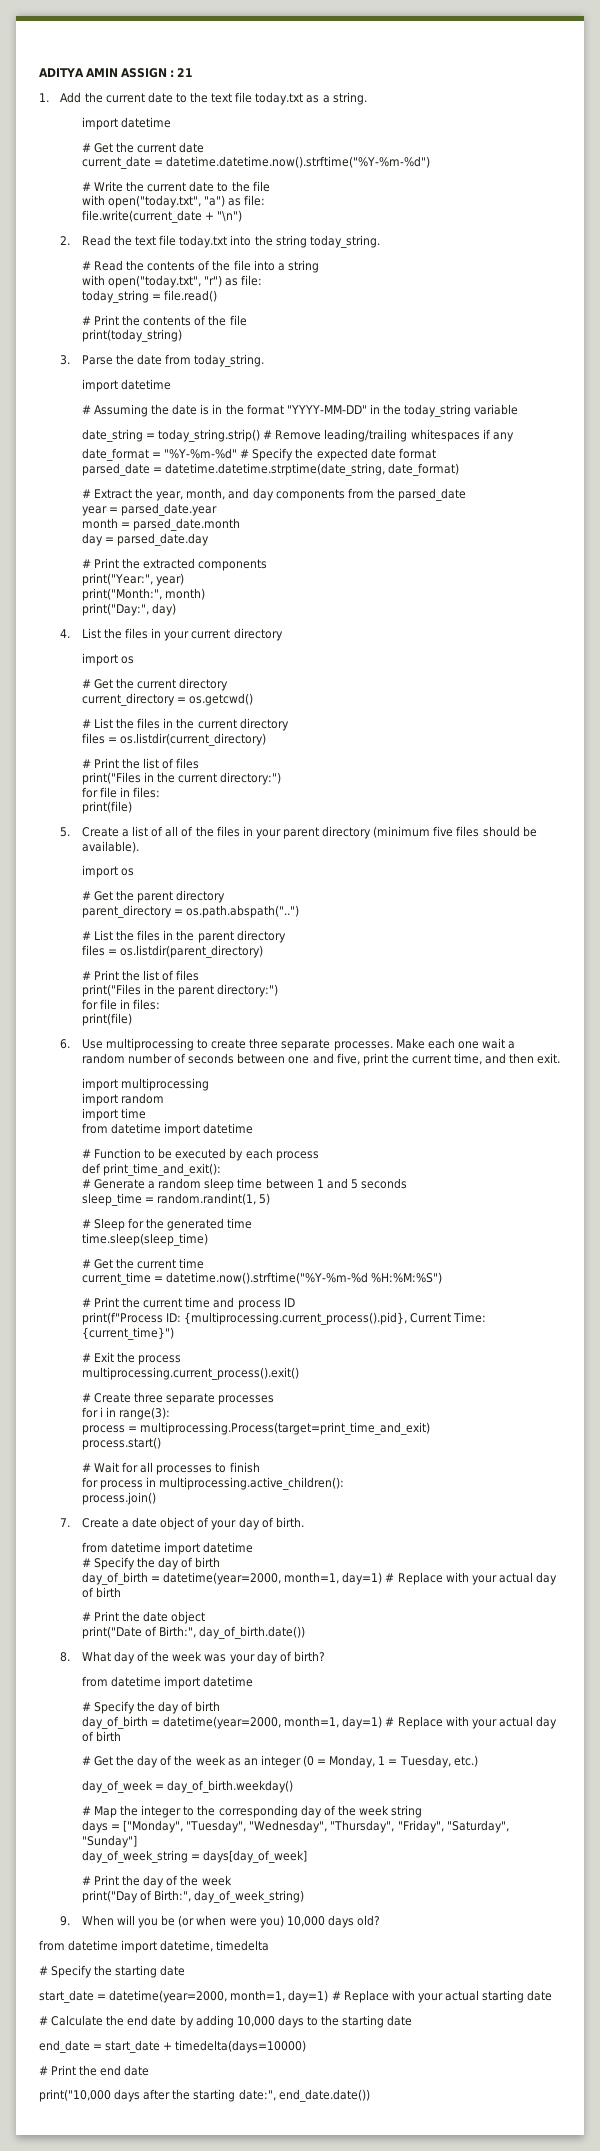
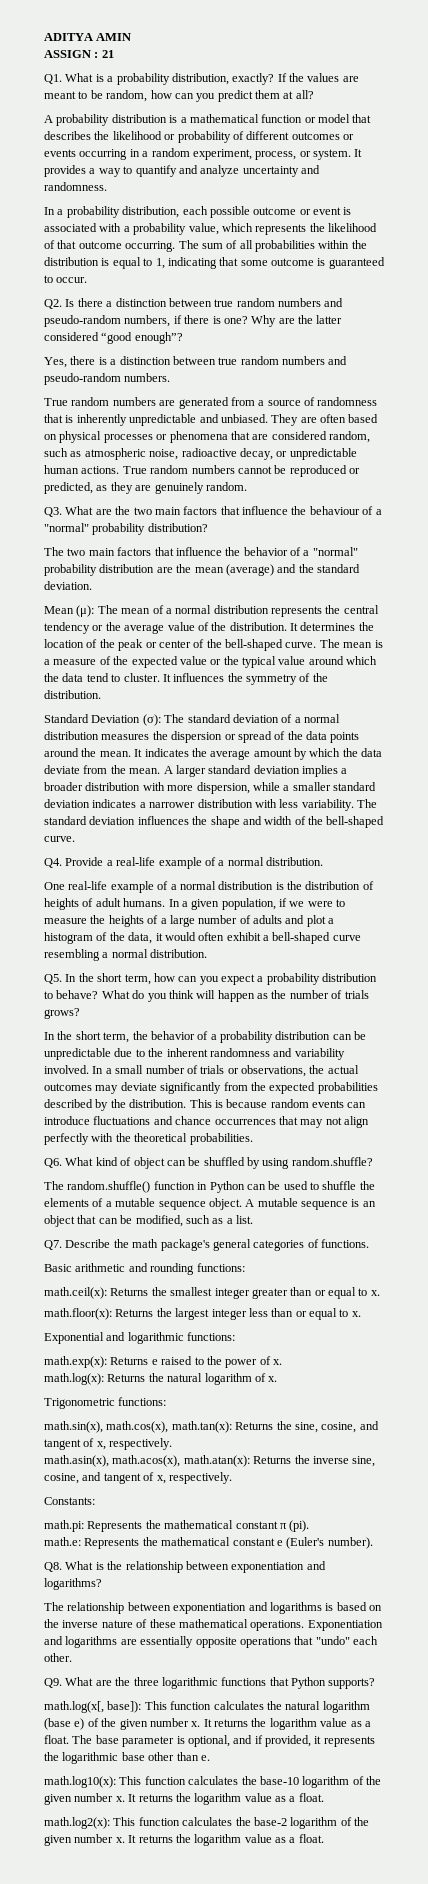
(119, 72) none -> (132, 37) //
[39,92,367,105] [81,117,172,130] [81,142,205,153] [81,156,431,169] [81,181,270,192] [81,195,266,208] [81,210,243,223] [60,235,380,248] [81,260,319,273] [81,275,263,288] [81,290,218,303] [81,315,247,326] [81,329,182,342] [60,354,265,367] [81,379,172,392] [81,404,519,417] [81,429,514,442] [81,448,436,461] [81,463,460,476] [81,488,466,501] [81,503,218,516] [81,518,241,531] [81,533,210,546] [81,558,268,571] [81,573,185,586] [81,588,206,601] [81,603,177,616] [60,628,283,641] [81,653,135,666] [81,678,229,691] [81,693,254,706] [81,718,289,731] [81,733,267,746] [81,758,200,769] [81,772,282,785] [81,787,161,798] [81,801,132,814] [60,826,537,839] [81,841,139,853] [81,865,135,878] [81,890,226,903] [81,905,300,918] [81,930,286,943] [81,945,264,958] [81,970,200,981] [81,984,279,997] [81,999,161,1010] [81,1013,132,1026] [60,1038,516,1051] [81,1053,561,1066] [81,1078,210,1091] [81,1093,165,1106] [81,1108,147,1121] [81,1123,254,1136] [81,1148,319,1161] [81,1163,222,1176] [81,1178,407,1191] [81,1193,271,1206] [81,1218,253,1231] [81,1233,208,1246] [81,1258,205,1269] [81,1272,443,1285] [81,1297,295,1310] [81,1312,487,1325] [81,1327,174,1340] [81,1352,182,1365] [81,1367,299,1380] [81,1392,275,1405] [81,1407,171,1420] [81,1422,431,1435] [81,1437,161,1450] [81,1462,260,1475] [81,1477,345,1490] [81,1492,156,1505] [60,1517,304,1530] [81,1542,254,1555] [81,1557,221,1570] [81,1572,557,1585] [81,1587,122,1598] [81,1611,206,1624] [81,1626,306,1639] [60,1651,325,1664] [81,1676,254,1689] [81,1701,221,1714] [81,1716,557,1729] [81,1731,122,1742] [81,1755,478,1768] [81,1780,294,1793] [81,1805,423,1818] [81,1820,509,1833] [81,1835,137,1848] [81,1850,308,1863] [81,1875,232,1888] [81,1890,305,1903] [60,1915,380,1928] [39,1940,270,1953] [39,1965,186,1978] [39,1990,553,2003] [39,2015,413,2028] [39,2040,307,2053] [39,2065,150,2076] [39,2089,370,2102] 1. Add the current date to the text file today.txt as a string. // import datetime // # Get the current date // current_date = datetime.datetime.now().strftime("%Y-%m-%d") // # Write the current date to the file // with open("today.txt", "a") as file: // file.write(current_date + "\n") // 2. Read the text file today.txt into the string today_string. // # Read the contents of the file into a string // with open("today.txt", "r") as file: // today_string = file.read() // # Print the contents of the file // print(today_string) // 3. Parse the date from today_string. // import datetime // # Assuming the date is in the format "YYYY-MM-DD" in the today_string variable // date_string = today_string.strip() # Remove leading/trailing whitespaces if any // date_format = "%Y-%m-%d" # Specify the expected date format // parsed_date = datetime.datetime.strptime(date_string, date_format) // # Extract the year, month, and day components from the parsed_date // year = parsed_date.year // month = parsed_date.month // day = parsed_date.day // # Print the extracted components // print("Year:", year) // print("Month:", month) // print("Day:", day) // 4. List the files in your current directory // import os // # Get the current directory // current_directory = os.getcwd() // # List the files in the current directory // files = os.listdir(current_directory) // # Print the list of files // print("Files in the current directory:") // for file in files: // print(file) // 5. Create a list of all of the files in your parent directory (minimum five files should be available). // import os // # Get the parent directory // parent_directory = os.path.abspath("..") // # List the files in the parent directory // files = os.listdir(parent_directory) // # Print the list of files // print("Files in the parent directory:") // for file in files: // print(file) // 6. Use multiprocessing to create three separate processes. Make each one wait a random number of seconds between one and five, print the current time, and then exit. // import multiprocessing // import random // import time // from datetime import datetime // # Function to be executed by each process // def print_time_and_exit(): // # Generate a random sleep time between 1 and 5 seconds // sleep_time = random.randint(1, 5) // # Sleep for the generated time // time.sleep(sleep_time) // # Get the current time // current_time = datetime.now().strftime("%Y-%m-%d %H:%M:%S") // # Print the current time and process ID // print(f"Process ID: {multiprocessing.current_process().pid}, Current Time: {current_time}") // # Exit the process // multiprocessing.current_process().exit() // # Create three separate processes // for i in range(3): // process = multiprocessing.Process(target=print_time_and_exit) // process.start() // # Wait for all processes to finish // for process in multiprocessing.active_children(): // process.join() // 7. Create a date object of your day of birth. // from datetime import datetime // # Specify the day of birth // day_of_birth = datetime(year=2000, month=1, day=1) # Replace with your actual day of birth // # Print the date object // print("Date of Birth:", day_of_birth.date()) // 8. What day of the week was your day of birth? // from datetime import datetime // # Specify the day of birth // day_of_birth = datetime(year=2000, month=1, day=1) # Replace with your actual day of birth // # Get the day of the week as an integer (0 = Monday, 1 = Tuesday, etc.) // day_of_week = day_of_birth.weekday() // # Map the integer to the corresponding day of the week string // days = ["Monday", "Tuesday", "Wednesday", "Thursday", "Friday", "Saturday", "Sunday"] // day_of_week_string = days[day_of_week] // # Print the day of the week // print("Day of Birth:", day_of_week_string) // 9. When will you be (or when were you) 10,000 days old? // from datetime import datetime, timedelta // # Specify the starting date // start_date = datetime(year=2000, month=1, day=1) # Replace with your actual starting date // # Calculate the end date by adding 10,000 days to the starting date // end_date = start_date + timedelta(days=10000) // # Print the end date // print("10,000 days after the starting date:", end_date.date()) -> [44,73,359,85] [44,90,314,102] [44,114,372,126] [44,131,354,143] [44,148,363,160] [44,165,320,177] [44,182,107,191] [44,206,352,218] [44,223,377,235] [44,240,367,252] [44,257,385,269] [44,275,88,283] [44,298,344,309] [44,315,343,327] [44,332,183,344] [44,356,348,368] [44,373,171,385] [44,397,378,409] [44,414,379,426] [44,431,370,443] [44,448,357,460] [44,465,360,477] [44,482,247,494] [44,506,382,517] [44,523,208,535] [44,547,358,556] [44,564,360,576] [44,581,92,590] [44,605,379,617] [44,622,374,634] [44,639,383,651] [44,656,378,668] [44,673,328,685] [44,690,101,699] [44,714,340,726] [44,731,360,743] [44,748,383,760] [44,765,348,777] [44,782,376,794] [44,799,377,811] [44,816,385,828] [44,836,75,842] [44,857,323,869] [44,881,374,893] [44,898,346,910] [44,915,335,927] [44,932,361,944] [44,949,208,961] [44,973,378,985] [44,990,369,1002] [44,1008,80,1019] [44,1031,367,1043] [44,1048,345,1060] [44,1065,359,1077] [44,1082,378,1094] [44,1099,367,1111] [44,1116,369,1128] [44,1133,253,1145] [44,1157,373,1169] [44,1181,375,1193] [44,1198,376,1210] [44,1215,253,1227] [44,1239,369,1251] [44,1263,245,1275] [44,1287,380,1299] [44,1308,361,1320] [44,1332,236,1344] [44,1356,282,1368] [44,1373,278,1385] [44,1397,167,1409] [44,1421,379,1433] [44,1438,173,1450] [44,1455,376,1467] [44,1472,232,1484] [44,1497,95,1505] [44,1520,310,1532] [44,1537,373,1549] [44,1561,326,1573] [44,1578,102,1590] [44,1602,382,1614] [44,1619,383,1631] [44,1636,378,1648] [44,1653,72,1662] [44,1677,376,1689] [44,1701,370,1713] [44,1718,371,1730] [44,1735,375,1747] [44,1752,210,1764] [44,1776,381,1788] [44,1793,324,1805] [44,1817,369,1829] [44,1834,324,1846] Q1. What is a probability distribution, exactly? If the values are meant to be random, how can you predict them at all? // A probability distribution is a mathematical function or model that describes the likelihood or probability of different outcomes or events occurring in a random experiment, process, or system. It provides a way to quantify and analyze uncertainty and randomness. // In a probability distribution, each possible outcome or event is associated with a probability value, which represents the likelihood of that outcome occurring. The sum of all probabilities within the distribution is equal to 1, indicating that some outcome is guaranteed to occur. // Q2. Is there a distinction between true random numbers and pseudo-random numbers, if there is one? Why are the latter considered “good enough”? // Yes, there is a distinction between true random numbers and pseudo-random numbers. // True random numbers are generated from a source of randomness that is inherently unpredictable and unbiased. They are often based on physical processes or phenomena that are considered random, such as atmospheric noise, radioactive decay, or unpredictable human actions. True random numbers cannot be reproduced or predicted, as they are genuinely random. // Q3. What are the two main factors that influence the behaviour of a "normal" probability distribution? // The two main factors that influence the behavior of a "normal" probability distribution are the mean (average) and the standard deviation. // Mean (μ): The mean of a normal distribution represents the central tendency or the average value of the distribution. It determines the location of the peak or center of the bell-shaped curve. The mean is a measure of the expected value or the typical value around which the data tend to cluster. It influences the symmetry of the distribution. // Standard Deviation (σ): The standard deviation of a normal distribution measures the dispersion or spread of the data points around the mean. It indicates the average amount by which the data deviate from the mean. A larger standard deviation implies a broader distribution with more dispersion, while a smaller standard deviation indicates a narrower distribution with less variability. The standard deviation influences the shape and width of the bell-shaped curve. // Q4. Provide a real-life example of a normal distribution. // One real-life example of a normal distribution is the distribution of heights of adult humans. In a given population, if we were to measure the heights of a large number of adults and plot a histogram of the data, it would often exhibit a bell-shaped curve resembling a normal distribution. // Q5. In the short term, how can you expect a probability distribution to behave? What do you think will happen as the number of trials grows? // In the short term, the behavior of a probability distribution can be unpredictable due to the inherent randomness and variability involved. In a small number of trials or observations, the actual outcomes may deviate significantly from the expected probabilities described by the distribution. This is because random events can introduce fluctuations and chance occurrences that may not align perfectly with the theoretical probabilities. // Q6. What kind of object can be shuffled by using random.shuffle? // The random.shuffle() function in Python can be used to shuffle the elements of a mutable sequence object. A mutable sequence is an object that can be modified, such as a list. // Q7. Describe the math package's general categories of functions. // Basic arithmetic and rounding functions: // math.ceil(x): Returns the smallest integer greater than or equal to x. // math.floor(x): Returns the largest integer less than or equal to x. // Exponential and logarithmic functions: // math.exp(x): Returns e raised to the power of x. // math.log(x): Returns the natural logarithm of x. // Trigonometric functions: // math.sin(x), math.cos(x), math.tan(x): Returns the sine, cosine, and tangent of x, respectively. // math.asin(x), math.acos(x), math.atan(x): Returns the inverse sine, cosine, and tangent of x, respectively. // Constants: // math.pi: Represents the mathematical constant π (pi). // math.e: Represents the mathematical constant e (Euler's number). // Q8. What is the relationship between exponentiation and logarithms? // The relationship between exponentiation and logarithms is based on the inverse nature of these mathematical operations. Exponentiation and logarithms are essentially opposite operations that "undo" each other. // Q9. What are the three logarithmic functions that Python supports? // math.log(x[, base]): This function calculates the natural logarithm (base e) of the given number x. It returns the logarithm value as a float. The base parameter is optional, and if provided, it represents the logarithmic base other than e. // math.log10(x): This function calculates the base-10 logarithm of the given number x. It returns the logarithm value as a float. // math.log2(x): This function calculates the base-2 logarithm of the given number x. It returns the logarithm value as a float.

